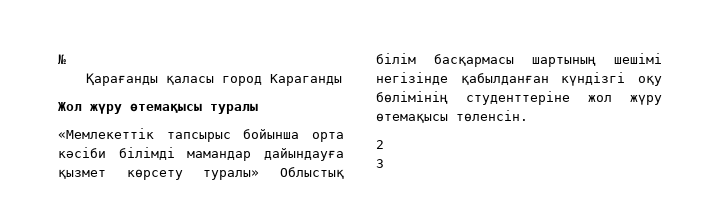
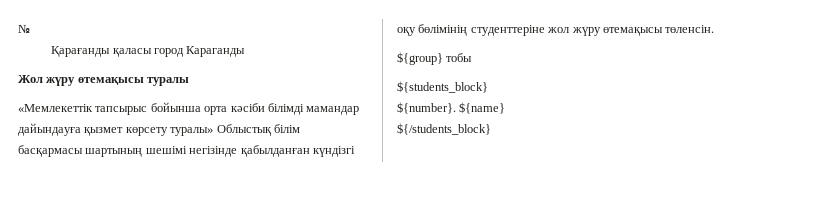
[376,140,384,149] [376,159,384,168] 2 // 3 -> [397,52,473,65] [397,81,488,93] [397,102,506,114] [397,123,491,135] ${group} тобы // ${students_block} // ${number}. ${name} // ${/students_block}

